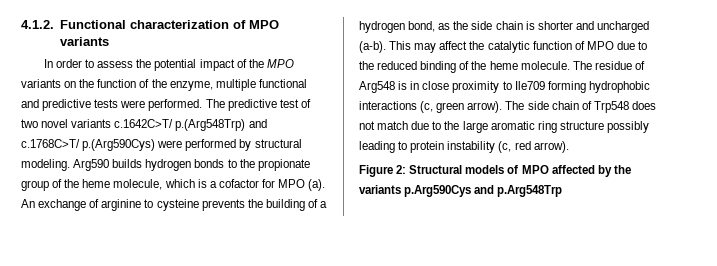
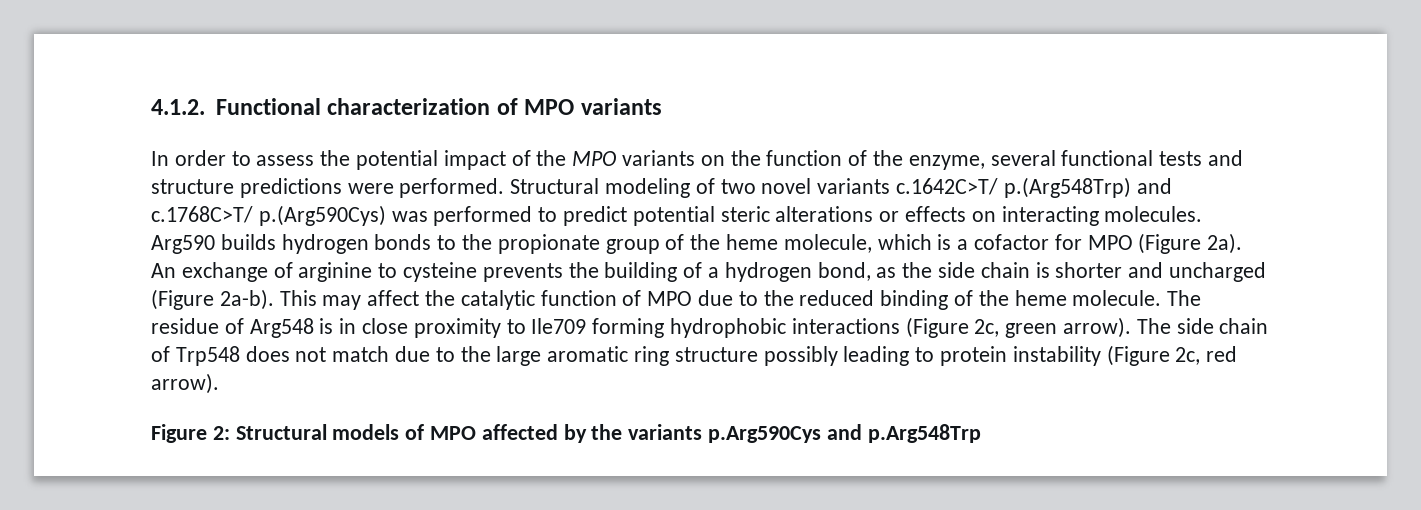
[215,79,307,91] [21,99,299,111] multiple functional and predictive tests were performed. The predictive test -> [990,150,1244,166] [151,178,691,198] several functional tests and structure predictions were performed. Structural modeling
[157,139,302,151] [21,159,70,171] were performed by structural modeling. -> [391,206,1203,226] was performed to predict potential steric alterations or effects on interacting molecules.
[308,179,326,191] (a). -> [1138,233,1243,254] (Figure 2a).
[359,41,386,53] (a-b). -> [151,289,274,310] (Figure 2a-b).
[420,101,434,113] (c, -> [905,317,1000,338] (Figure 2c,
[498,141,512,153] (c, -> [1106,345,1201,366] (Figure 2c,

